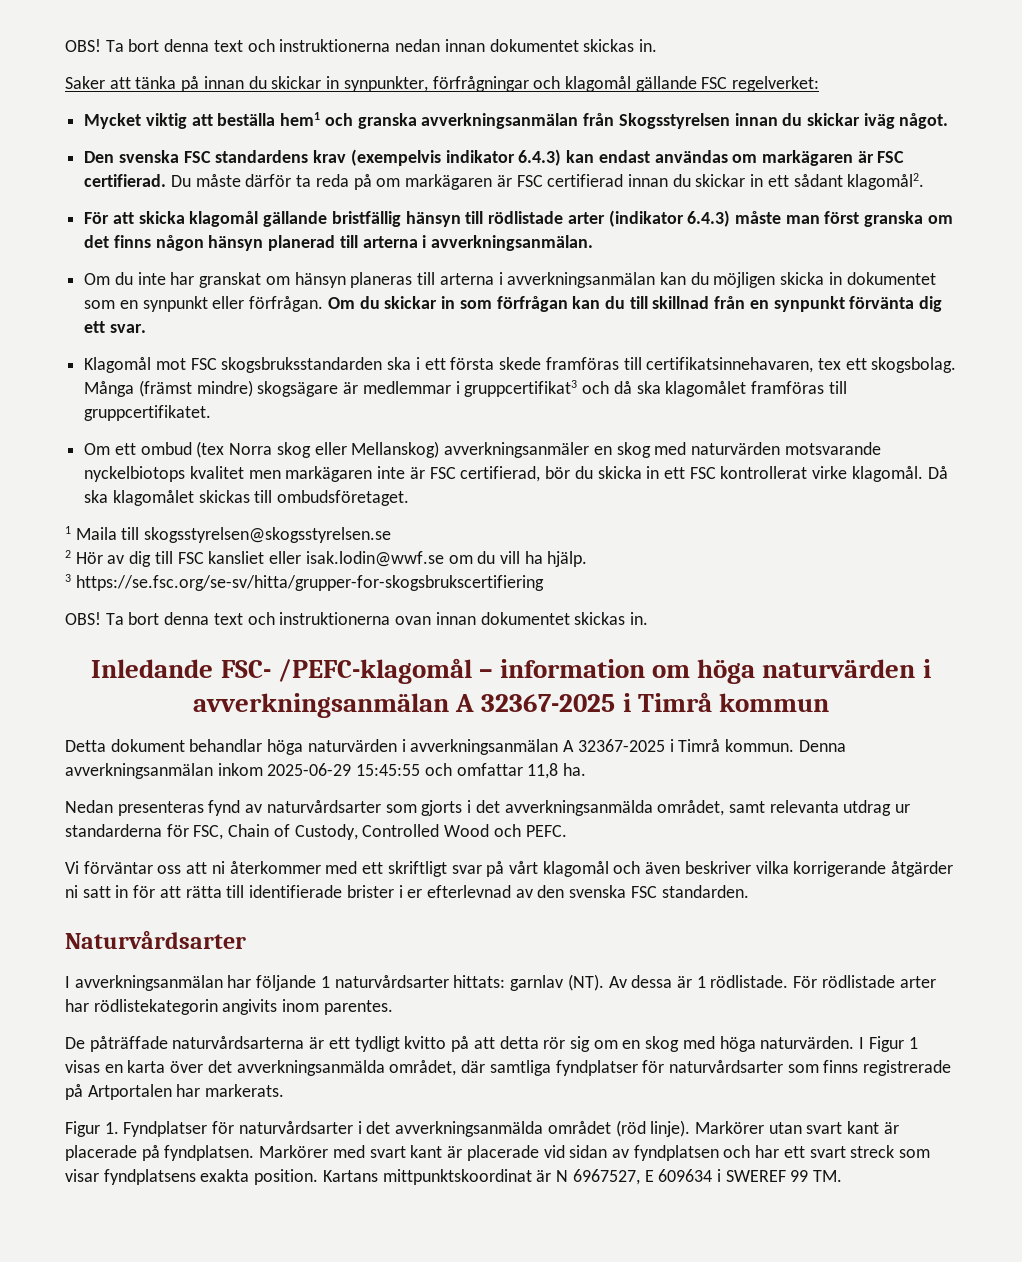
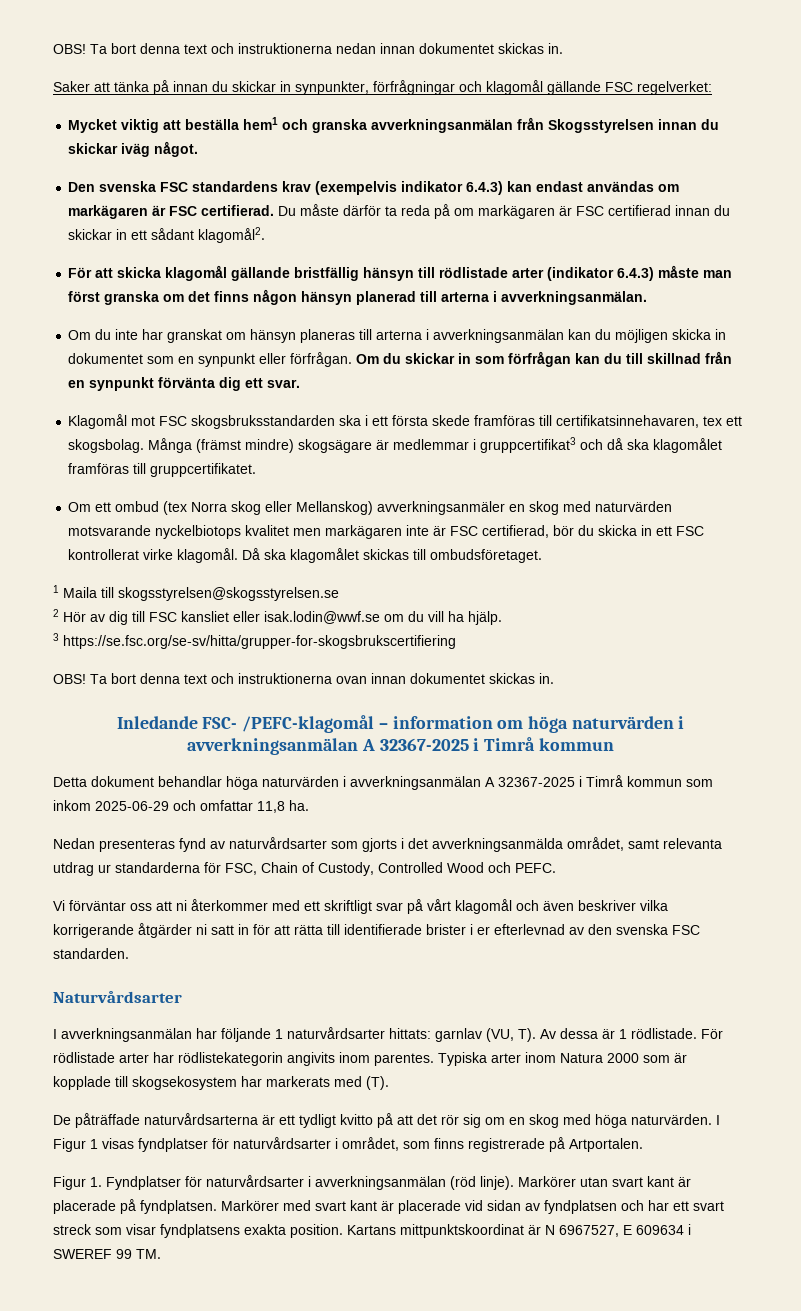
[724,739,846,752] [65,763,213,779] kommun. Denna avverkningsanmälan -> [627,776,713,787] kommun som
[356,764,421,776] 15:45:55 -> (169, 806) none
[567,974,604,991] (NT). -> [486,1028,536,1042] (VU, T).
(393, 1007) none -> [438,1052,687,1066] [53,1076,389,1090] Typiska arter inom Natura 2000 som är kopplade till skogsekosystem har markerats med (T).
[499,1036,539,1049] detta -> [417,1114,437,1125] det
[104,1060,551,1076] en karta över det avverkningsanmälda området, där samtliga -> (134, 1143) none
(783, 1066) none -> [335,1137,399,1151] i området,
[87,1084,285,1100] Artportalen har markerats. -> [569,1138,643,1152] Artportalen.
[366,1121,611,1137] det avverkningsanmälda området -> [315,1176,446,1190] avverkningsanmälan

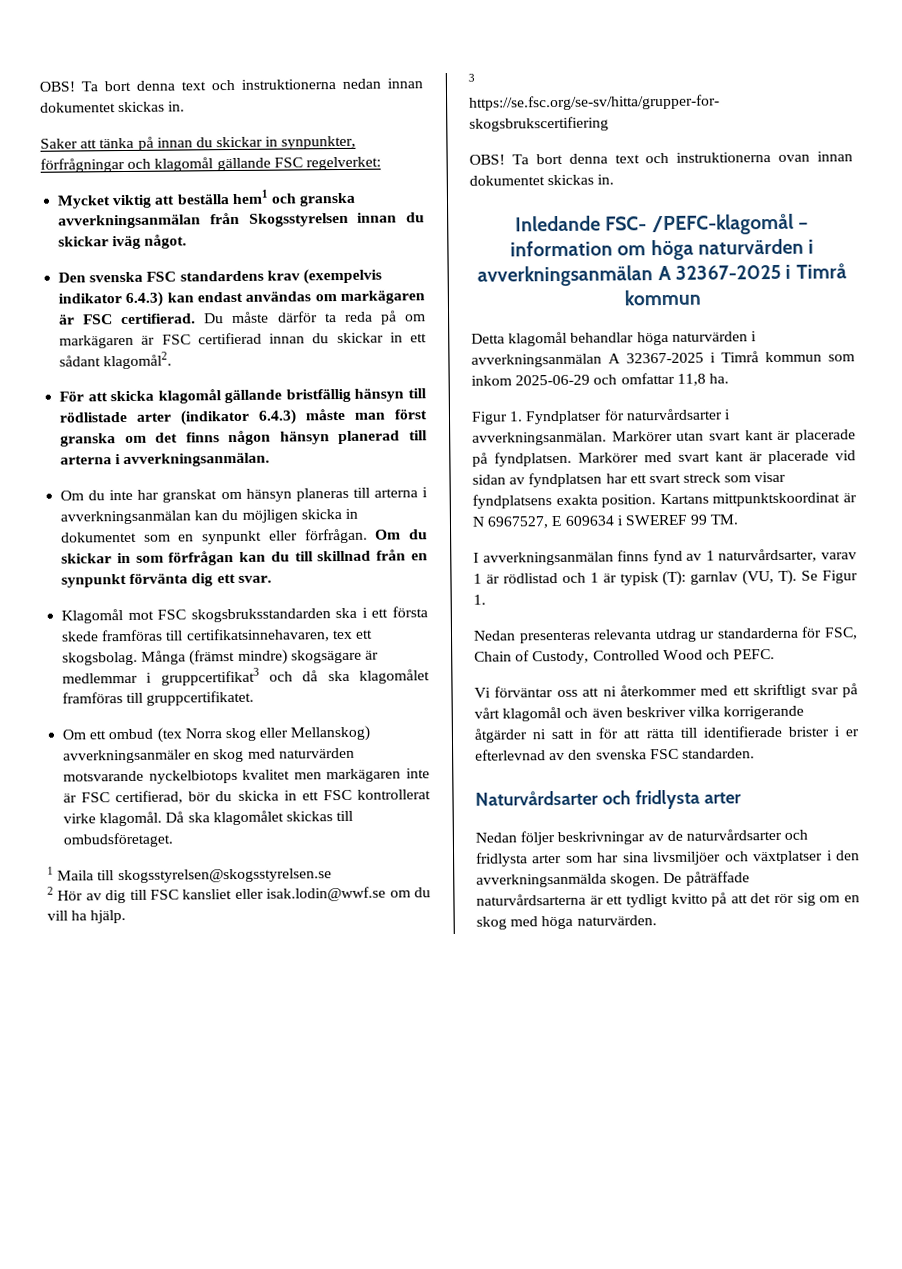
[91,776,154,787] dokument -> [508,331,568,347] klagomål
[53,837,659,852] Nedan presenteras fynd av naturvårdsarter som gjorts i det avverkningsanmälda området, samt -> [471,408,731,425] [472,429,856,446] [472,450,856,467] [472,471,787,488] [472,492,857,509] [472,514,739,529] [473,548,857,566] [473,569,858,587] [473,594,486,605] [473,630,591,644] Figur 1. Fyndplatser för naturvårdsarter i avverkningsanmälan. Markörer utan svart kant är placerade på fyndplatsen. Markörer med svart kant är placerade vid sidan av fyndplatsen har ett svart streck som visar fyndplatsens exakta position. Kartans mittpunktskoordinat är N 6967527, E 609634 i SWEREF 99 TM. // I avverkningsanmälan finns fynd av 1 naturvårdsarter, varav 1 är rödlistad och 1 är typisk (T): garnlav (VU, T). Se Figur 1. // Nedan presenteras
[53,1027,723,1042] [53,1052,687,1066] [53,1076,389,1090] // I avverkningsanmälan har följande 1 naturvårdsarter hittats: garnlav (VU, T). Av dessa är 1 rödlistade. För rödlistade arter har rödlistekategorin angivits inom parentes. Typiska arter inom Natura 2000 som är kopplade till skogsekosystem har markerats med (T). // -> [601,789,742,810] [475,828,809,846] [476,850,860,867] [476,873,661,888] och fridlysta arter // Nedan följer beskrivningar av de naturvårdsarter och fridlysta arter som har sina livsmiljöer och växtplatser i den avverkningsanmälda skogen.
[716,1115,720,1125] [53,1137,643,1152] [53,1175,691,1190] [53,1199,724,1214] [53,1224,691,1238] [53,1249,161,1259] I Figur 1 visas fyndplatser för naturvårdsarter i området, som finns registrerade på Artportalen. // Figur 1. Fyndplatser för naturvårdsarter i avverkningsanmälan (röd linje). Markörer utan svart kant är placerade på fyndplatsen. Markörer med svart kant är placerade vid sidan av fyndplatsen och har ett svart streck som visar fyndplatsens exakta position. Kartans mittpunktskoordinat är N 6967527, E 609634 i SWEREF 99 TM. -> (657, 920) none

